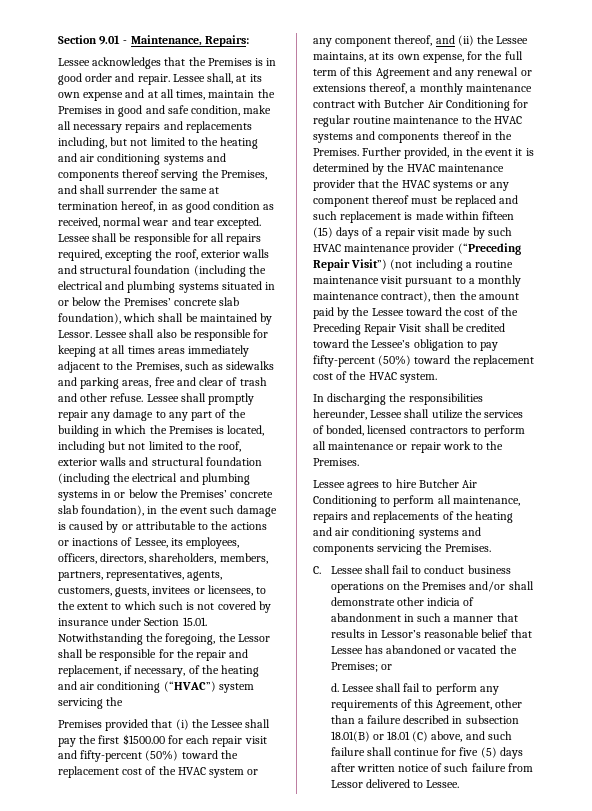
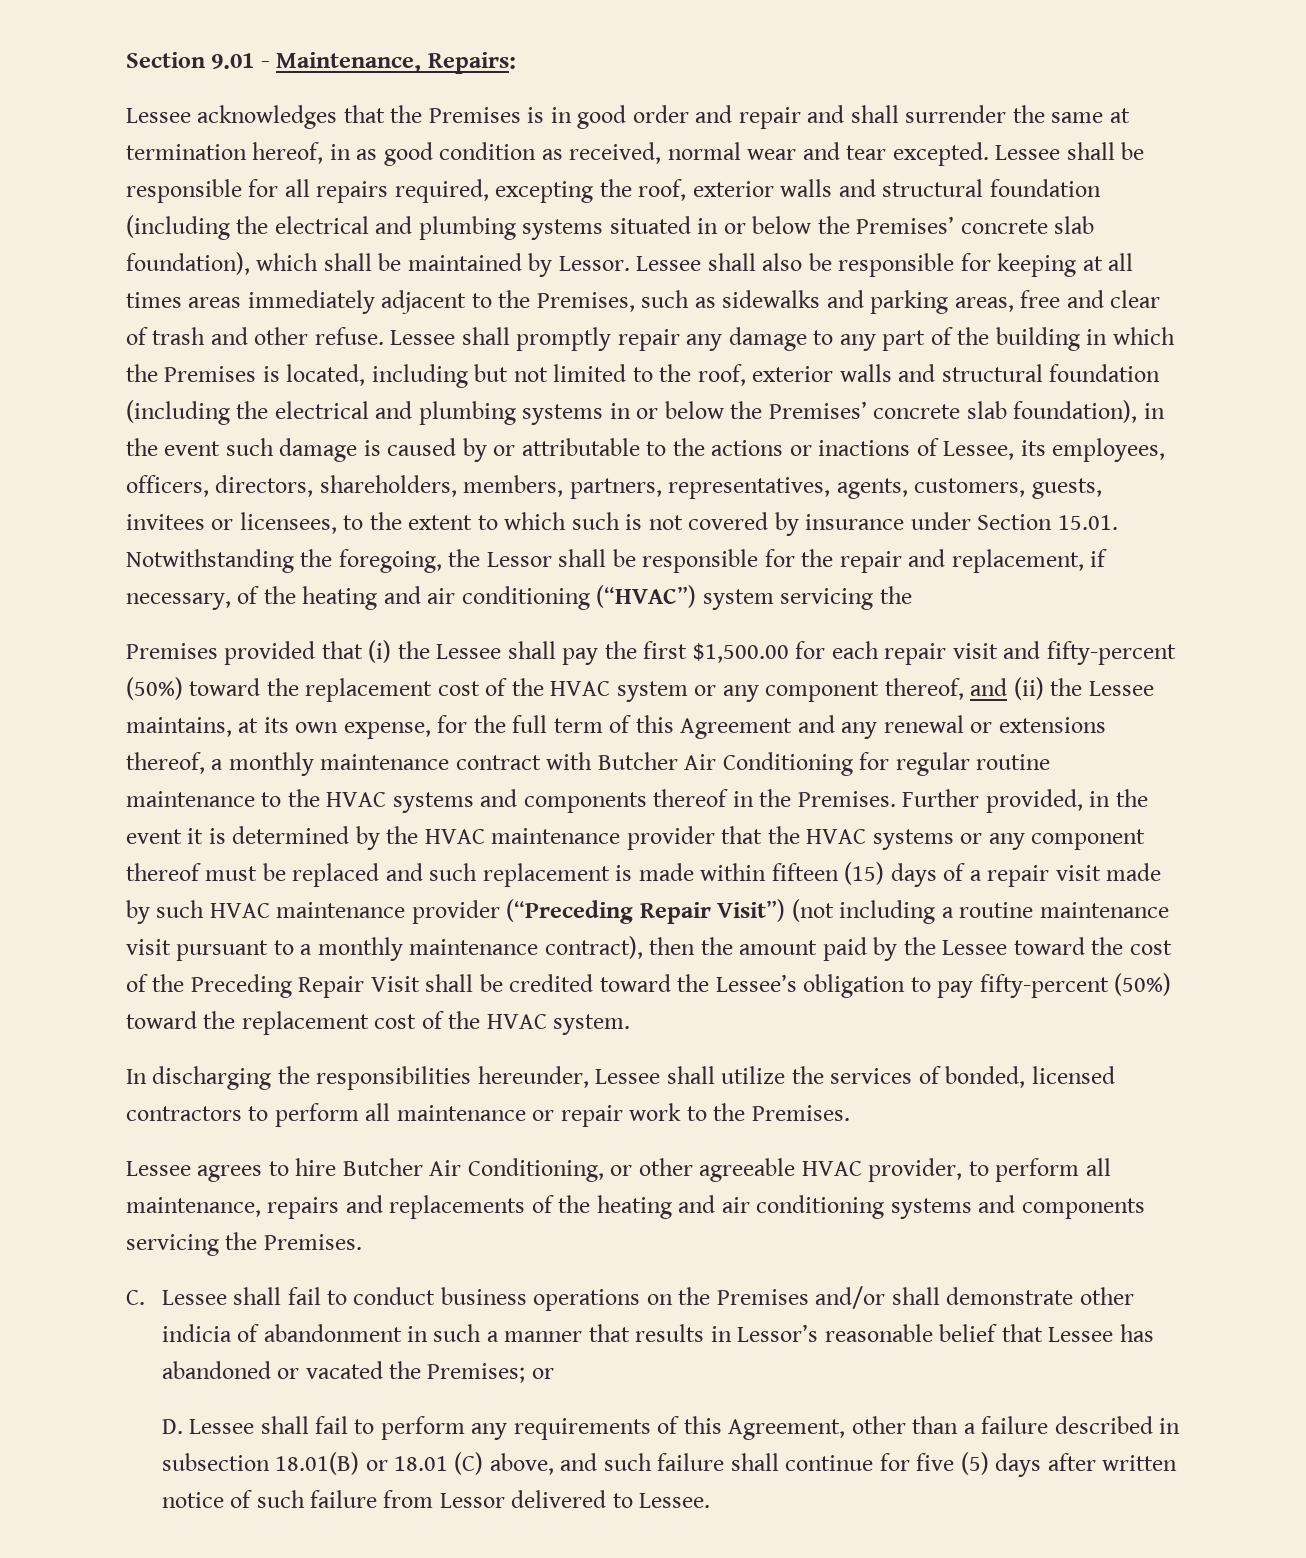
[137,73,262,85] [58,89,275,101] [58,105,272,117] [58,121,252,133] [58,137,259,149] [58,153,226,165] [58,169,267,181] repair. Lessee shall, at its own expense and at all times, maintain the Premises in good and safe condition, make all necessary repairs and replacements including, but not limited to the heating and air conditioning systems and components thereof serving the Premises, -> [738,107,801,129] repair
[122,734,165,745] $1500.00 -> [692,643,789,663] $1,500.00
[313,495,377,507] Conditioning -> [467,1158,963,1182] Conditioning, or other agreeable HVAC provider,
[330,683,339,692] d. -> [161,1419,183,1434] D.

